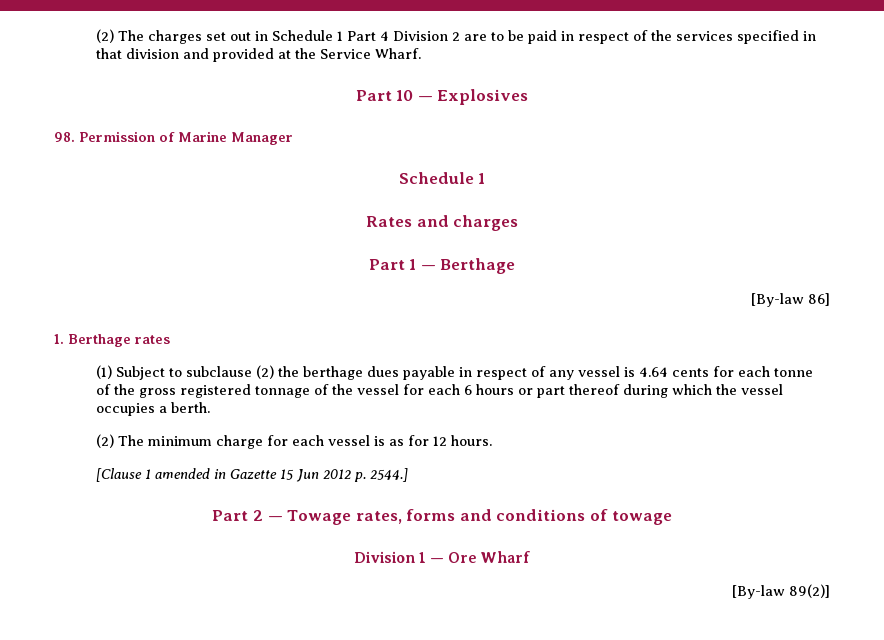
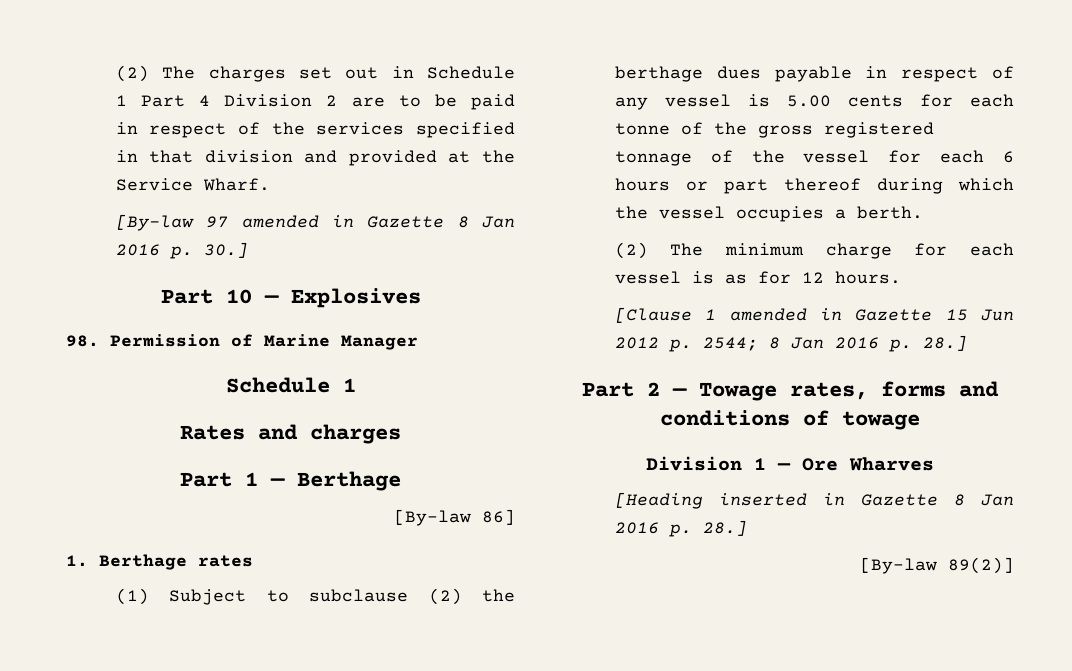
(422, 53) none -> [115,214,515,231] [115,242,248,259] // [By-law 97 amended in Gazette 8 Jan 2016 p. 30.]
[639,367,669,377] 4.64 -> [786,95,831,107] 5.00
[370,468,409,482] 2544.] -> [702,335,967,352] 2544; 8 Jan 2016 p. 28.]
[481,551,531,563] Wharf -> [848,457,934,471] [614,492,1014,509] [614,520,747,537] Wharves // [Heading inserted in Gazette 8 Jan 2016 p. 28.]

